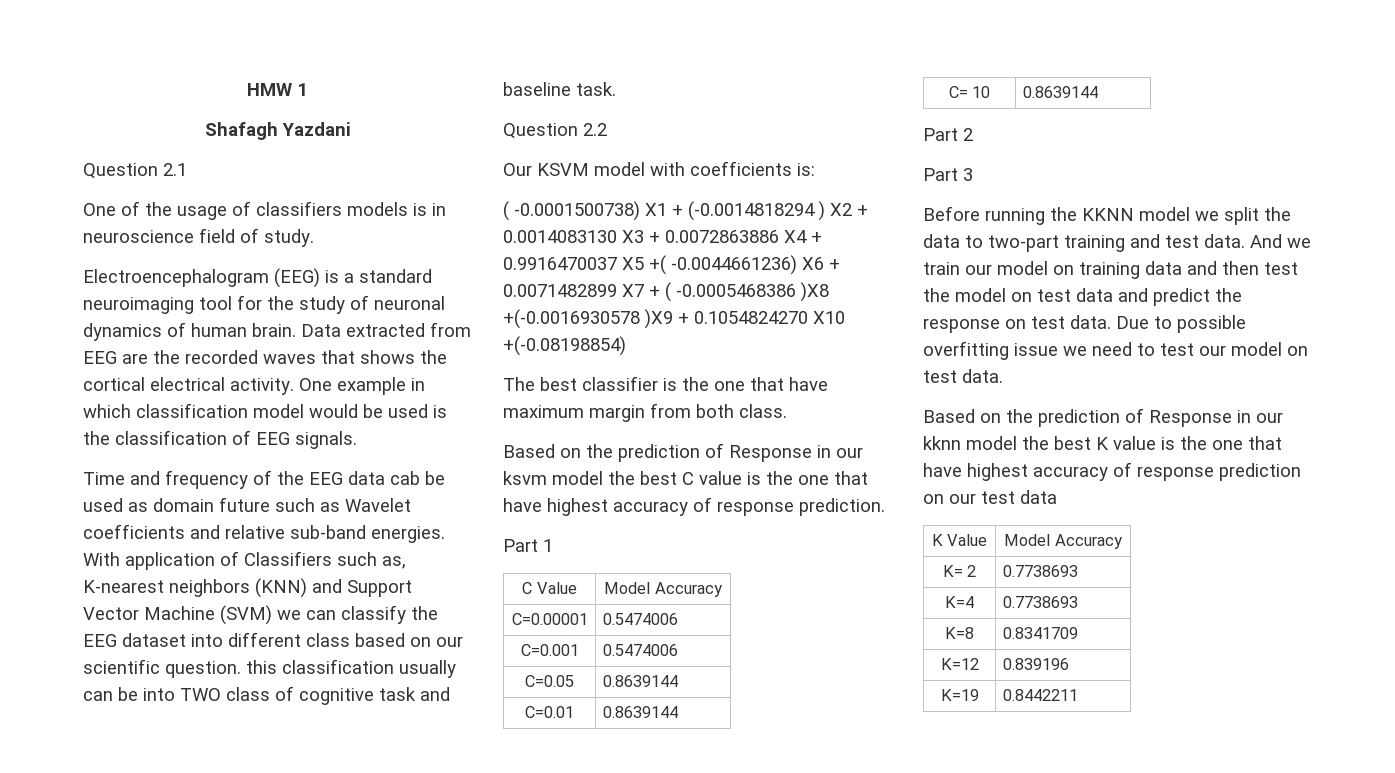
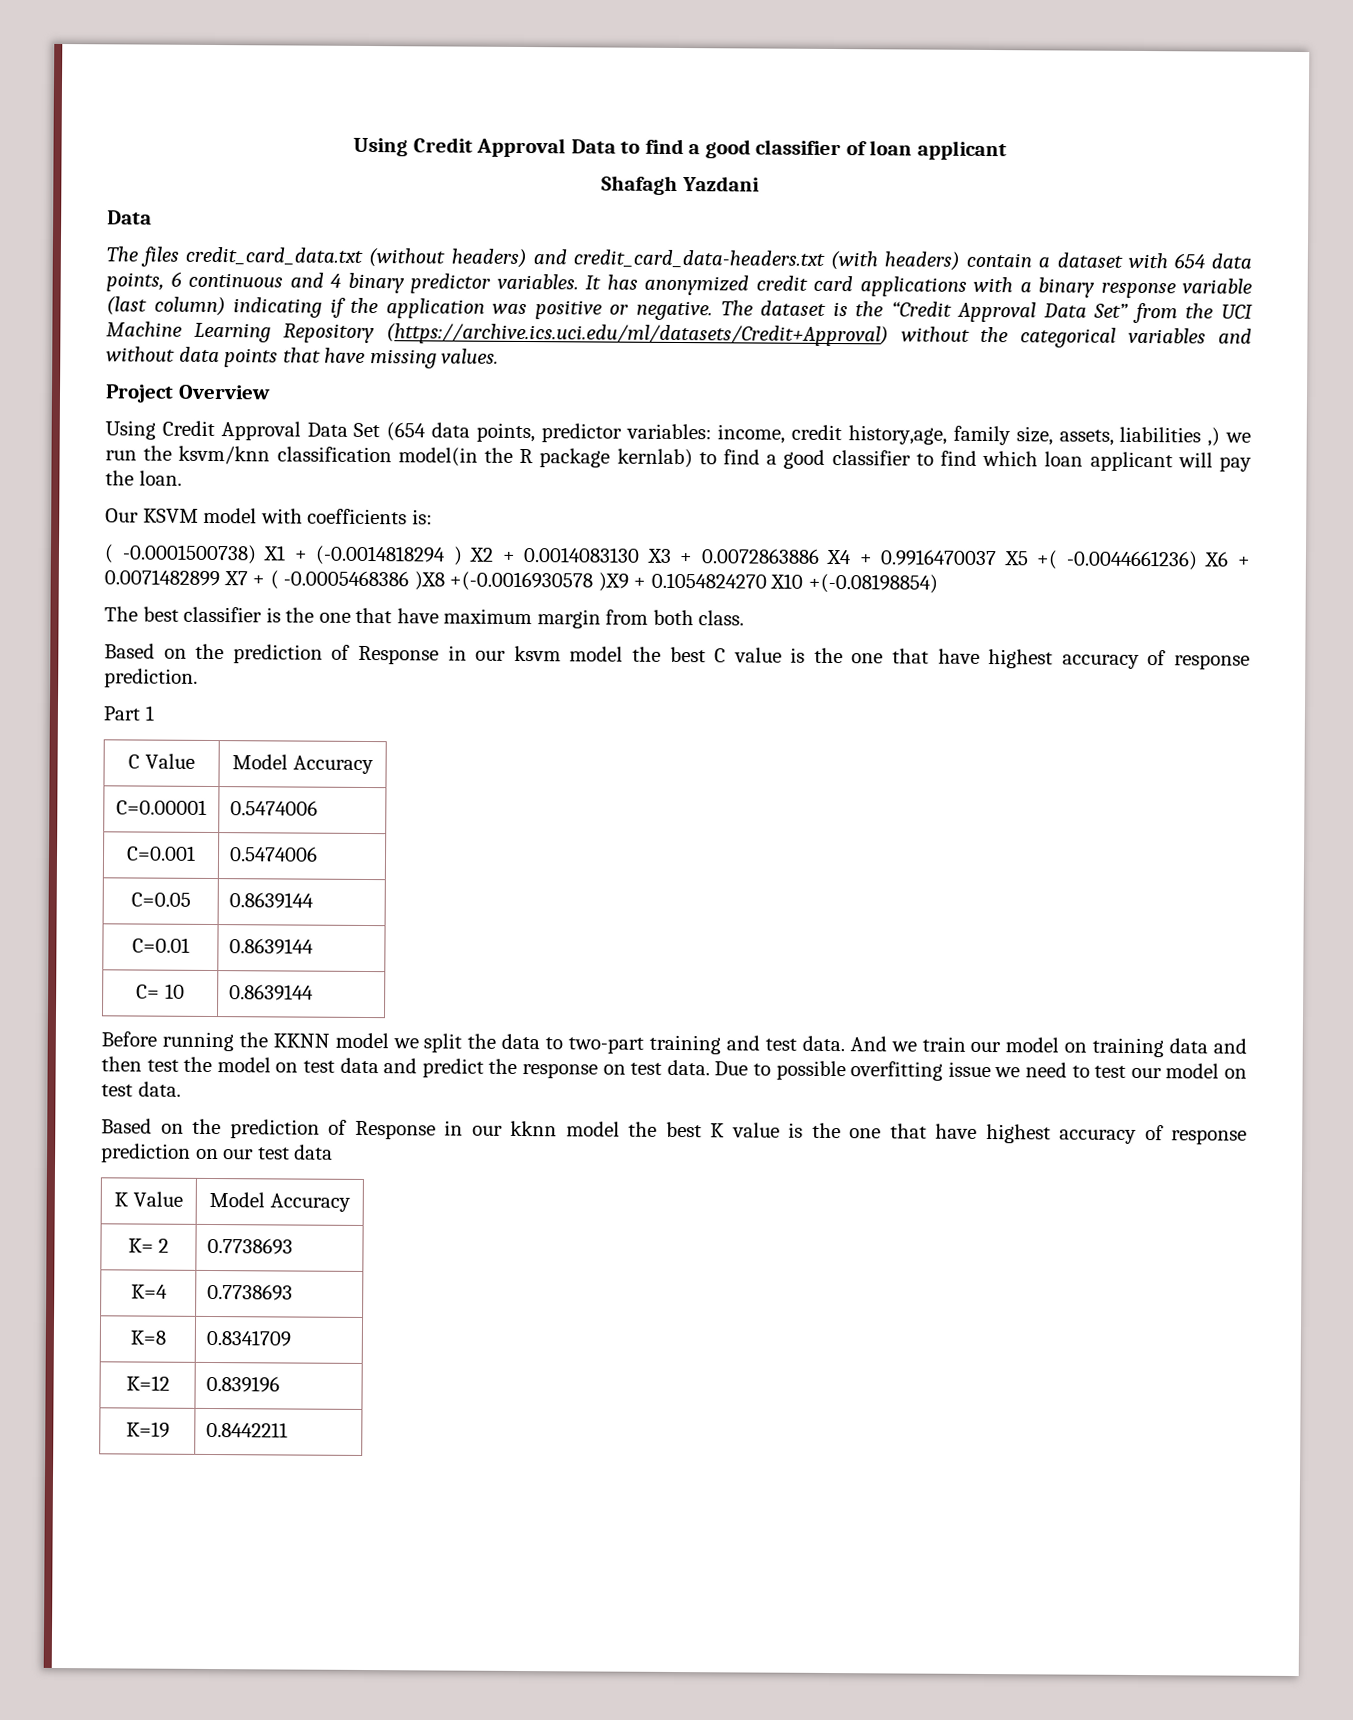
[247,83,308,96] [204,122,351,140] [83,163,187,179] [83,201,446,220] [83,228,314,247] [83,268,432,288] [83,295,445,314] [83,322,471,341] [83,350,447,364] [83,377,425,395] [83,403,447,418] [83,430,357,449] [83,470,445,489] [83,497,411,512] [83,524,445,543] [83,551,406,570] [83,578,412,598] [83,605,438,625] [83,632,463,647] [83,659,456,678] [83,686,450,705] [503,82,616,96] [503,123,607,139] HMW 1 // Shafagh Yazdani // Question 2.1 // One of the usage of classifiers models is in neuroscience field of study. // Electroencephalogram (EEG) is a standard neuroimaging tool for the study of neuronal dynamics of human brain. Data extracted from EEG are the recorded waves that shows the cortical electrical activity. One example in which classification model would be used is the classification of EEG signals. // Time and frequency of the EEG data cab be used as domain future such as Wavelet coefficients and relative sub-band energies. With application of Classifiers such as, K-nearest neighbors (KNN) and Support Vector Machine (SVM) we can classify the EEG dataset into different class based on our scientific question. this classification usually can be into TWO class of cognitive task and baseline task. // Question 2.2 -> [353,137,1007,161] [601,175,760,195] [107,210,152,225] [106,246,1252,271] [106,271,1252,299] [106,296,1253,324] [106,321,1252,348] [106,346,500,369] [105,384,271,403] [105,420,1251,447] [105,445,1253,472] [105,470,182,486] Using Credit Approval Data to find a good classifier of loan applicant // Shafagh Yazdani // Data // The files credit_card_data.txt (without headers) and credit_card_data-headers.txt (with headers) contain a dataset with 654 data points, 6 continuous and 4 binary predictor variables. It has anonymized credit card applications with a binary response variable (last column) indicating if the application was positive or negative. The dataset is the “Credit Approval Data Set” from the UCI Machine Learning Repository (https://archive.ics.uci.edu/ml/datasets/Credit+Approval) without the categorical variables and without data points that have missing values. // Project Overview // Using Credit Approval Data Set (654 data points, predictor variables: income, credit history,age, family size, assets, liabilities ,) we run the ksvm/knn classification model(in the R package kernlab) to find a good classifier to find which loan applicant will pay the loan.
[923,128,973,141] [923,168,973,181] // Part 2 // Part 3 -> (315, 992) none

